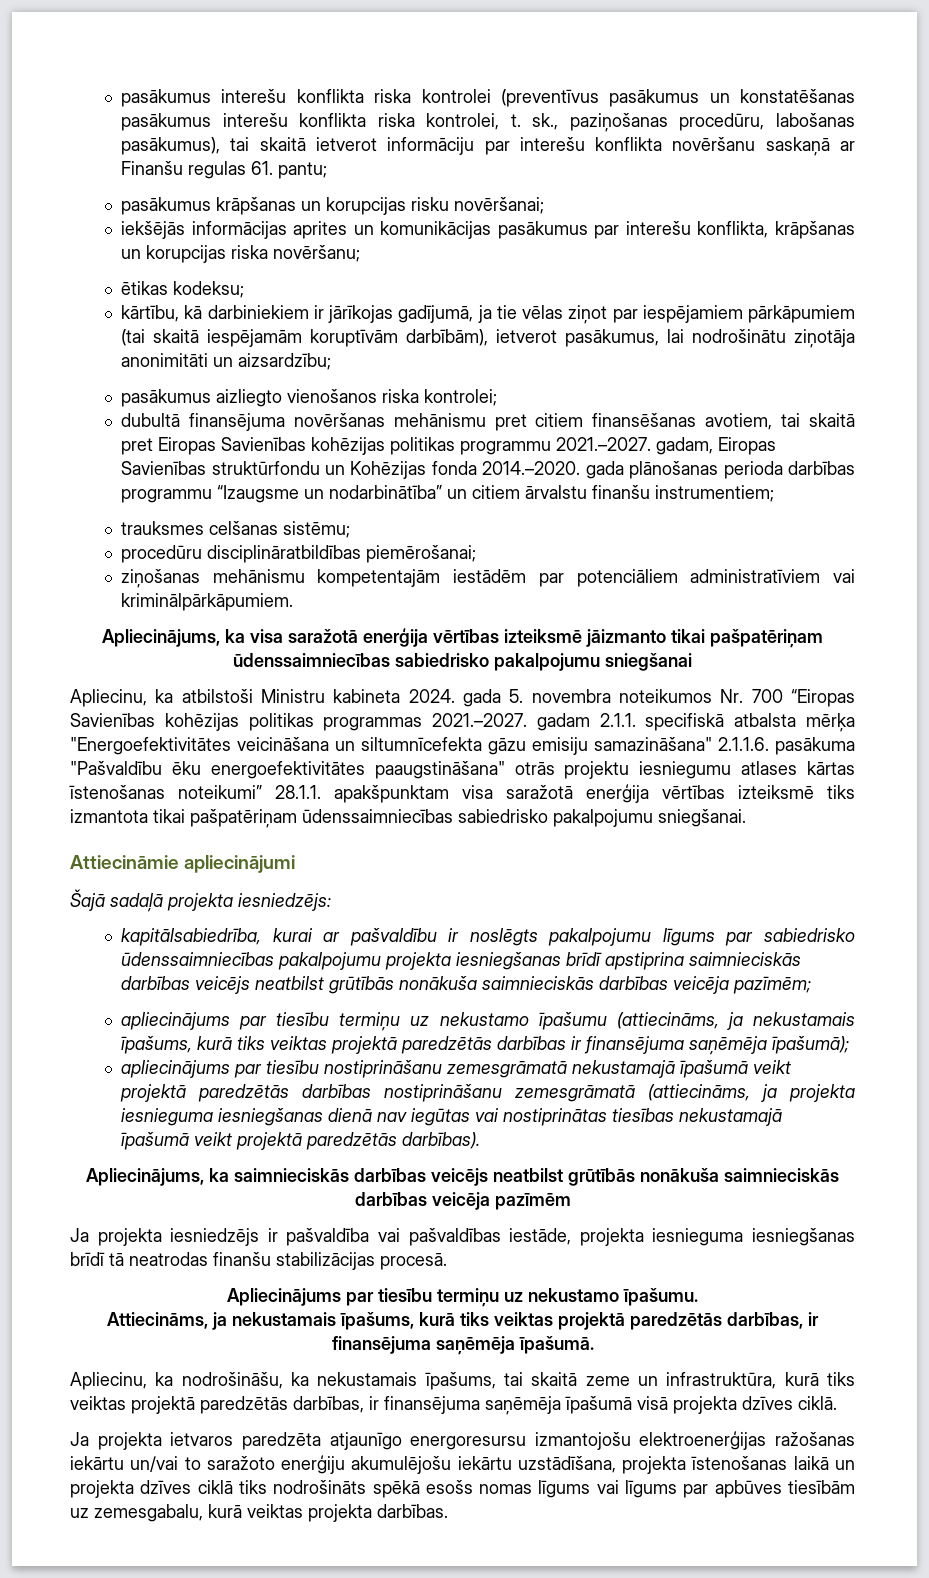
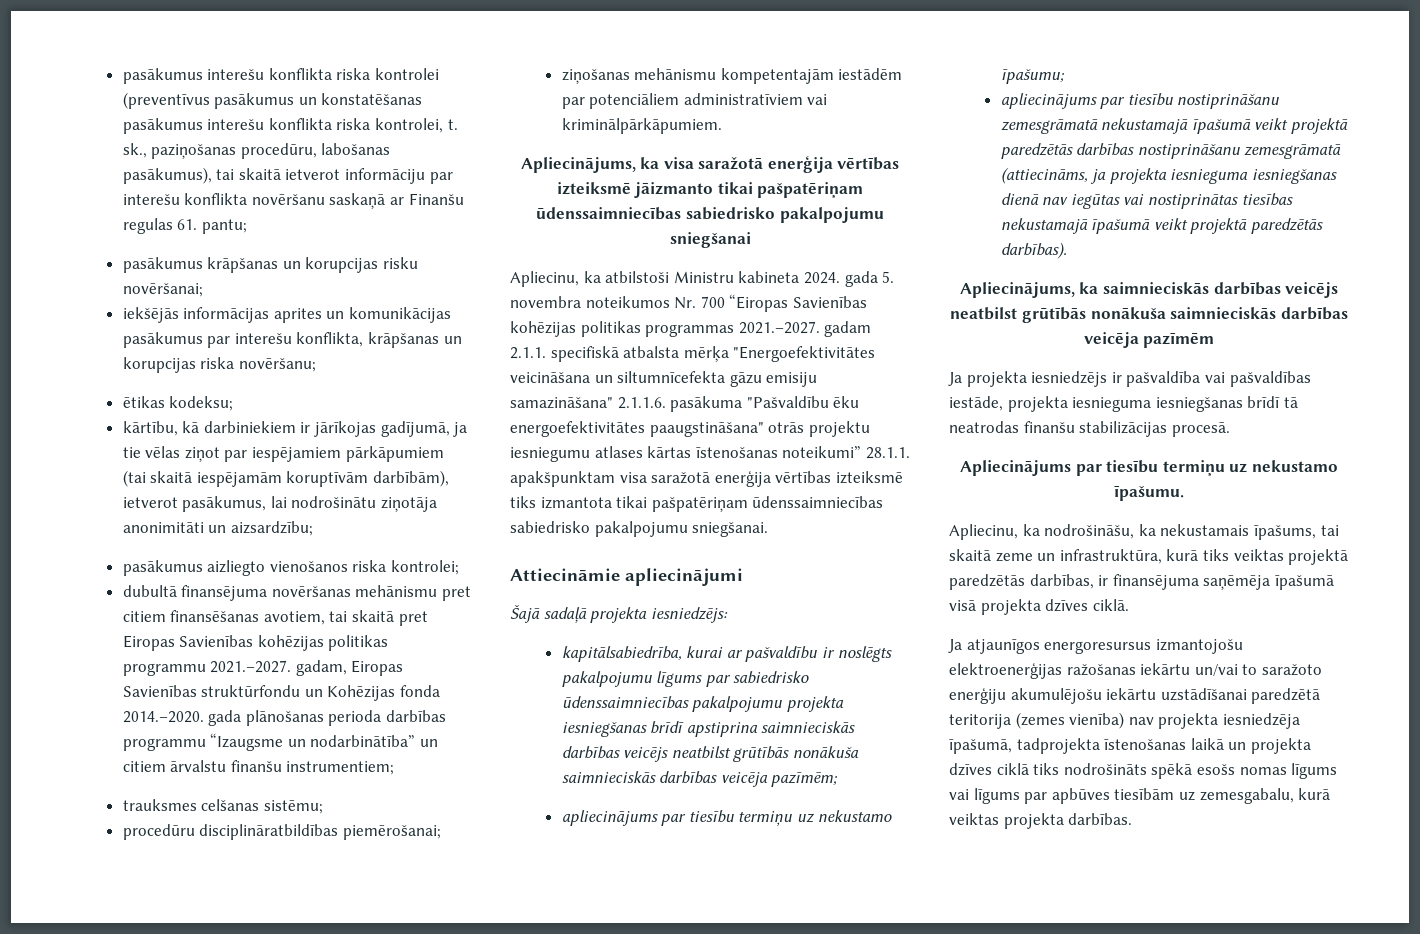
[538,1012,855,1030] [121,1036,850,1055] īpašumu (attiecināms, ja nekustamais īpašums, kurā tiks veiktas projektā paredzētās darbības ir finansējuma saņēmēja īpašumā); -> [1000,69,1065,84] īpašumu;
[107,1312,819,1330] [331,1336,594,1355] // Attiecināms, ja nekustamais īpašums, kurā tiks veiktas projektā paredzētās darbības, ir finansējuma saņēmēja īpašumā. -> (1184, 493) none
[97,1432,527,1450] projekta ietvaros paredzēta atjaunīgo energoresursu -> [966,639,1152,654] atjaunīgos energoresursus
[517,1456,687,1474] uzstādīšana, projekta -> [1160,688,1321,704] [949,712,1300,729] [949,738,1100,754] uzstādīšanai paredzētā teritorija (zemes vienība) nav projekta iesniedzēja īpašumā, tadprojekta

